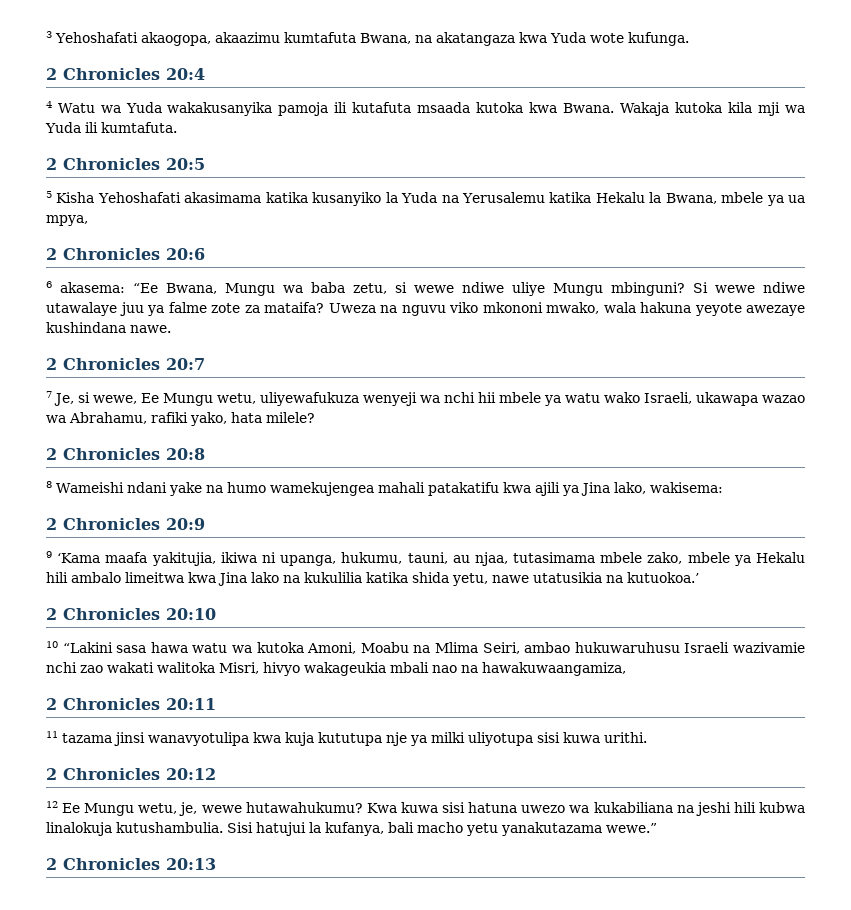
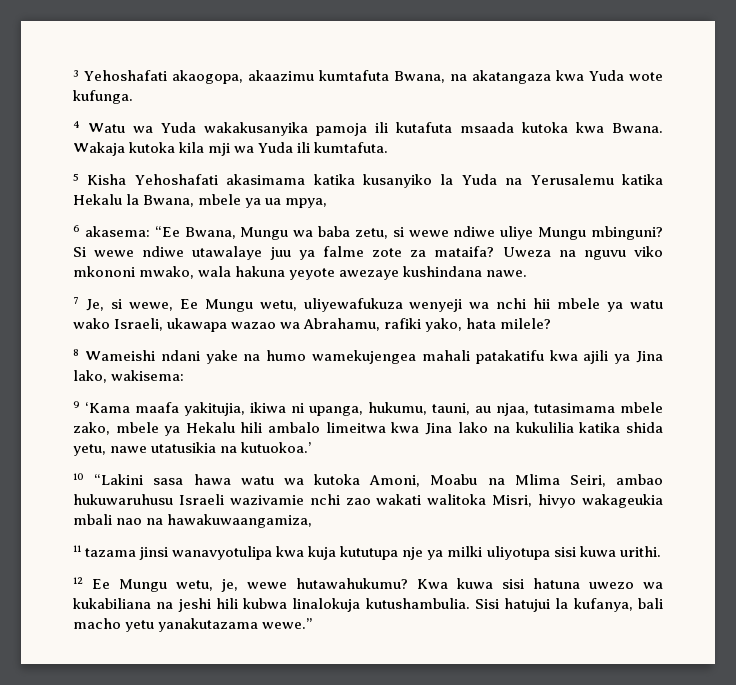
[46,68,205,80] // 2 Chronicles 20:4 -> (133, 97) none
[46,158,205,170] // 2 Chronicles 20:5 -> (389, 147) none
[46,248,205,260] // 2 Chronicles 20:6 -> (328, 203) none
[46,358,205,370] // 2 Chronicles 20:7 -> (528, 273) none
[46,448,205,460] // 2 Chronicles 20:8 -> (552, 323) none
[46,518,205,530] // 2 Chronicles 20:9 -> (185, 375) none
[46,608,216,620] // 2 Chronicles 20:10 -> (312, 447) none
[46,698,216,710] // 2 Chronicles 20:11 -> (313, 521) none
[46,768,216,780] // 2 Chronicles 20:12 -> (661, 551) none
[46,858,216,870] // 2 Chronicles 20:13 -> (313, 623) none

